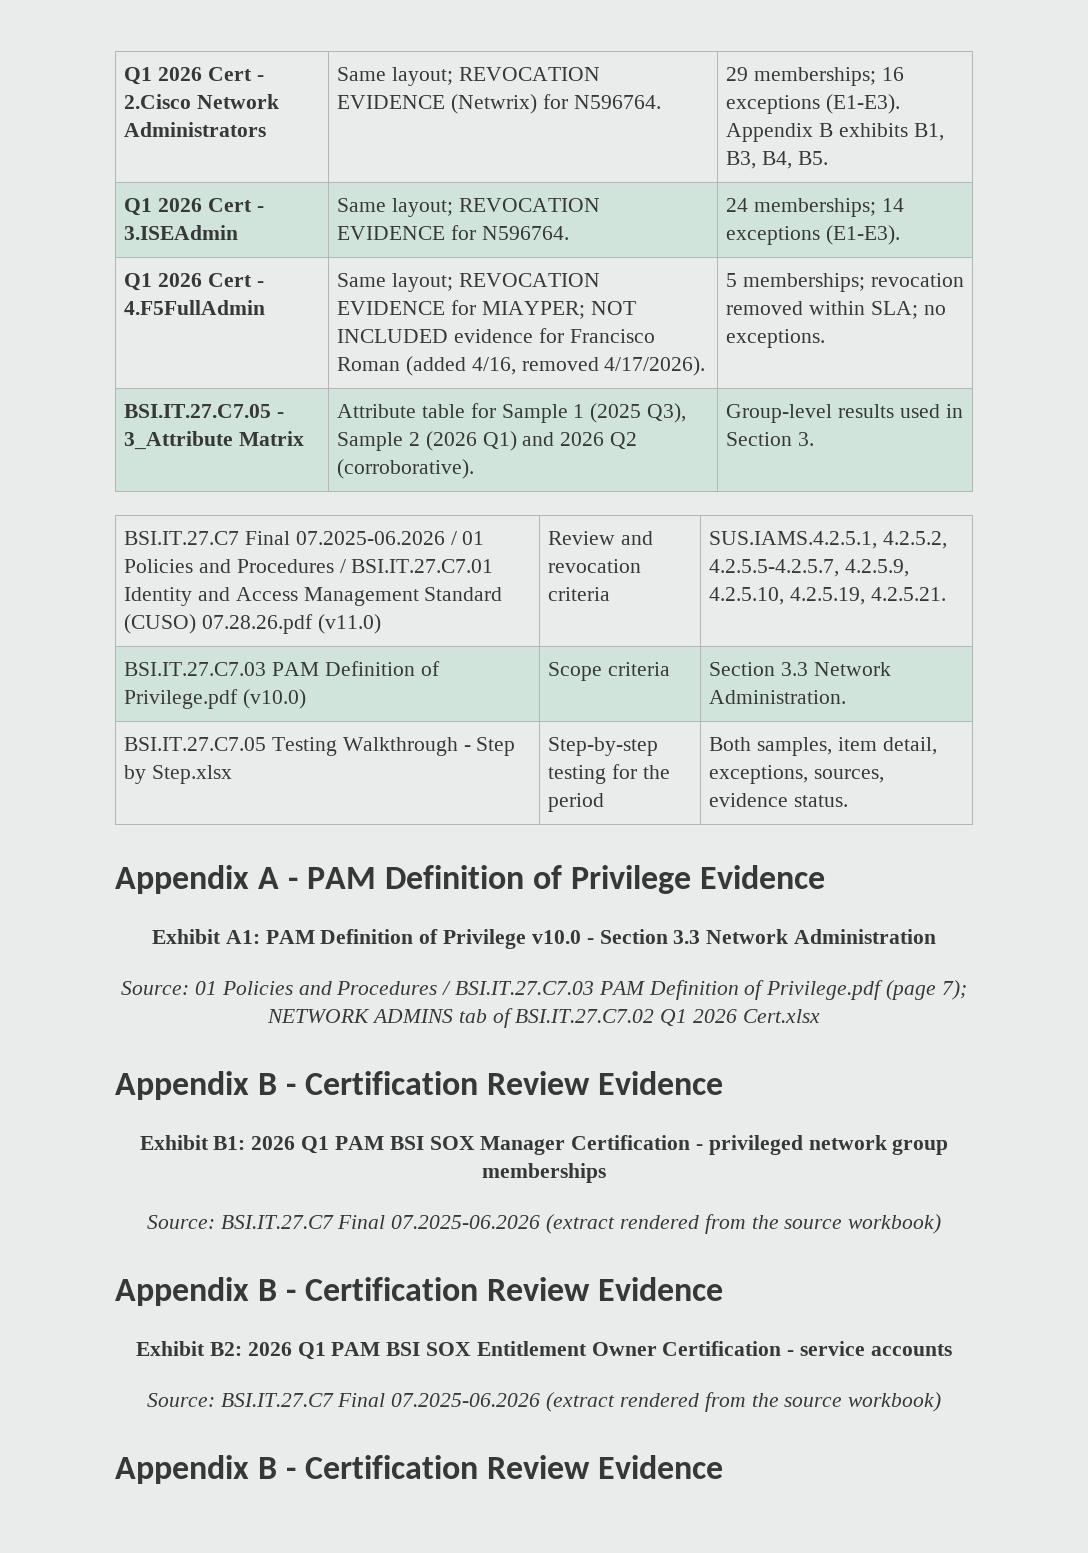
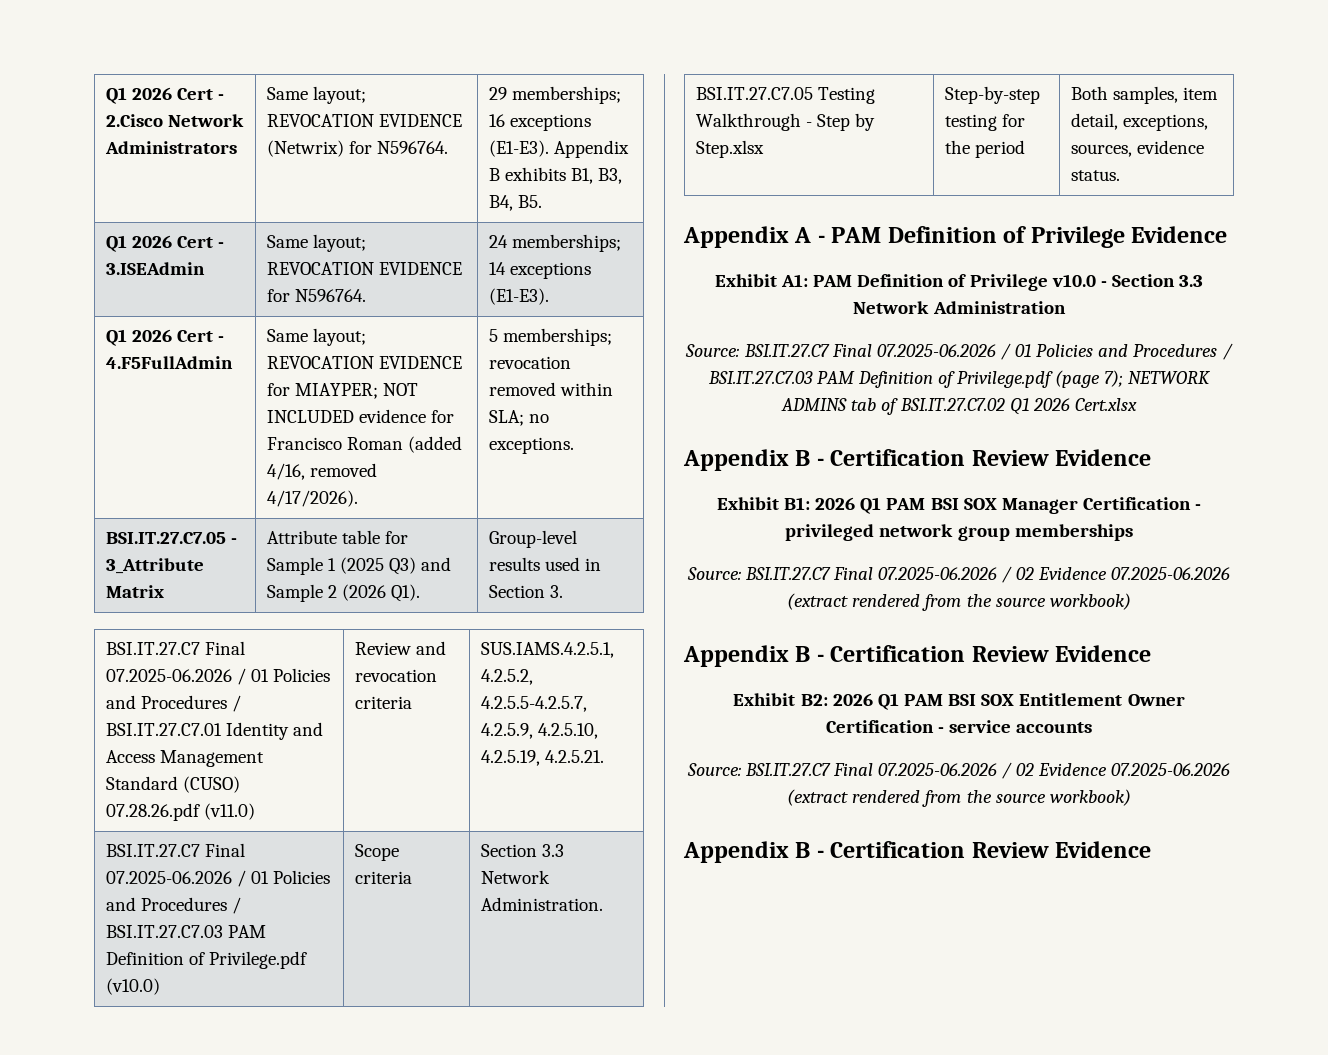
[646,403,686,423] Q3), -> [389,557,452,575] Q3) and
[482,431,637,451] [337,459,475,479] Q1) and 2026 Q2 (corroborative). -> [391,584,421,602] Q1).
(946, 594) none -> [105,843,245,857] [105,870,331,887] [105,897,242,914] BSI.IT.27.C7 Final 07.2025-06.2026 / 01 Policies and Procedures /
(190, 988) none -> [743,343,1011,360] BSI.IT.27.C7 Final 07.2025-06.2026 /
(541, 1222) none -> [1002,566,1231,583] / 02 Evidence 07.2025-06.2026
(541, 1400) none -> [1002,762,1231,779] / 02 Evidence 07.2025-06.2026

